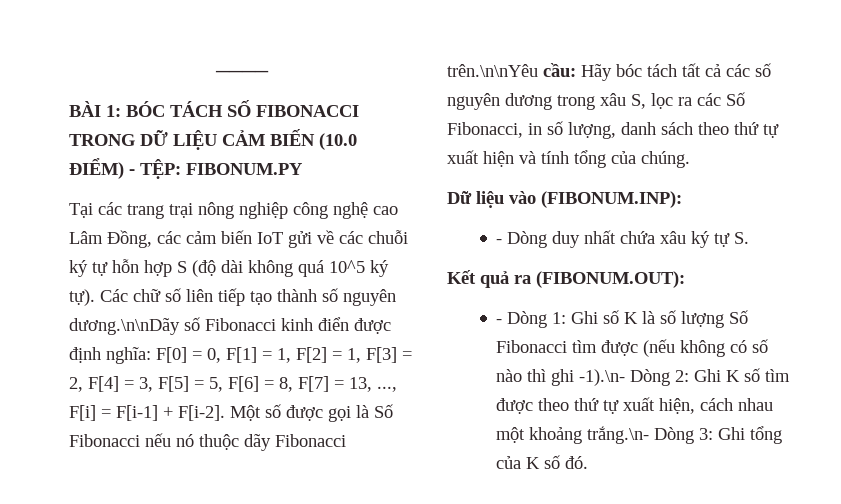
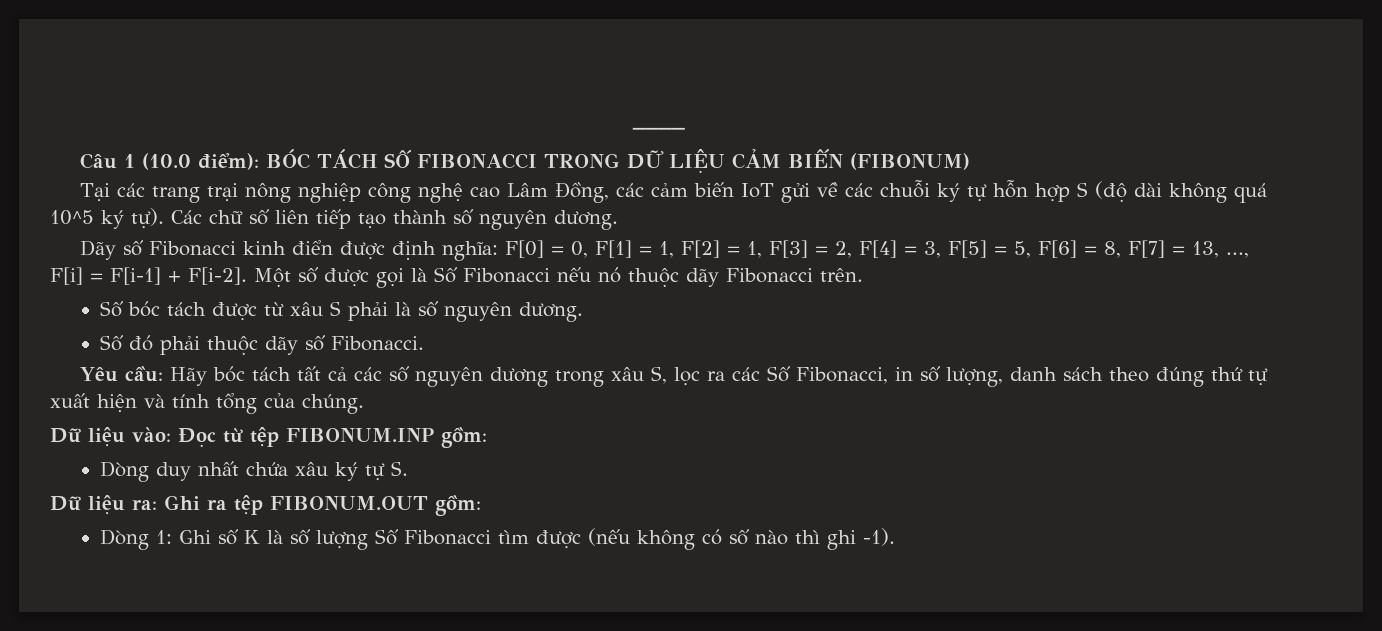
[69,101,121,117] BÀI 1: -> [79,153,259,170] Câu 1 (10.0 điểm):
[319,133,357,150] [69,158,303,179] (10.0 ĐIỂM) - TỆP: FIBONUM.PY -> [849,153,970,170] (FIBONUM)
[69,318,180,335] dương.\n\nDãy -> [554,210,618,230] [79,240,116,260] dương. // Dãy
[447,64,538,77] trên.\n\nYêu -> [820,268,863,282] [100,301,584,322] [100,335,425,355] [79,367,118,382] trên. // Số bóc tách được từ xâu S phải là số nguyên dương. // Số đó phải thuộc dãy số Fibonacci. // Yêu
(729, 128) none -> [1155,367,1204,387] đúng
[509,191,682,208] [496,239,503,244] vào (FIBONUM.INP): // - -> [132,427,487,448] vào: Đọc từ tệp FIBONUM.INP gồm: //
[447,270,685,288] [496,319,503,324] Kết quả ra (FIBONUM.OUT): // - -> [50,495,481,516] Dữ liệu ra: Ghi ra tệp FIBONUM.OUT gồm: //
[579,368,791,386] [496,397,774,414] [496,426,783,444] [496,455,589,469] -1).\n- Dòng 2: Ghi K số tìm được theo thứ tự xuất hiện, cách nhau một khoảng trắng.\n- Dòng 3: Ghi tổng của K số đó. -> [863,528,896,546] -1).

